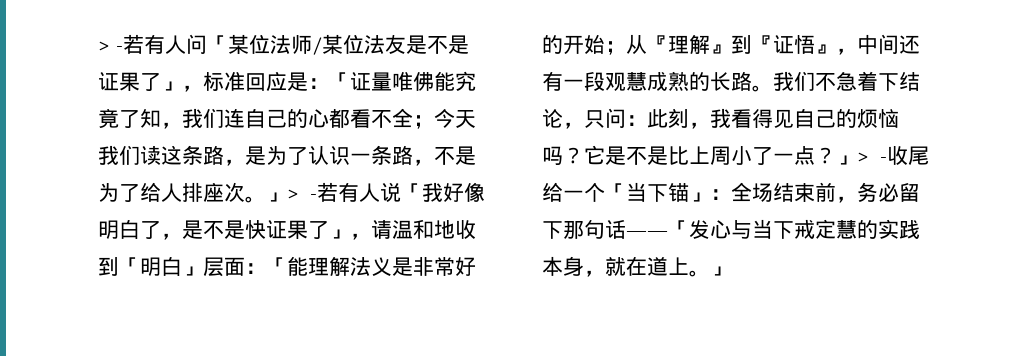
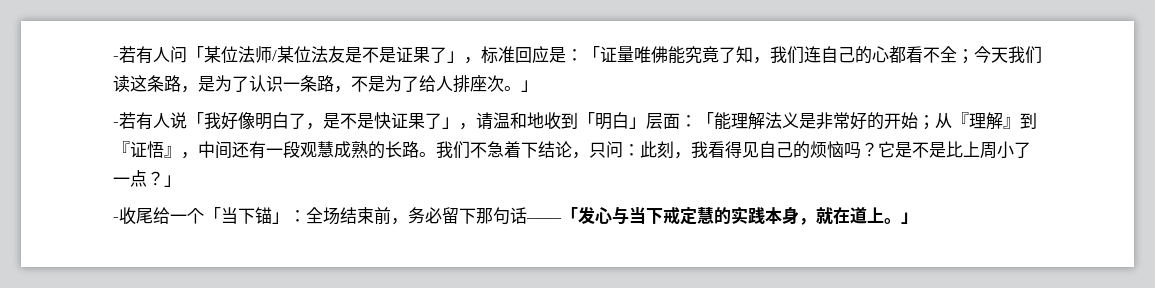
[98,41,110,52] > -> (113, 58) none
[287,189,299,200] > -> (538, 86) //
[857,152,869,163] > -> (181, 181) //

